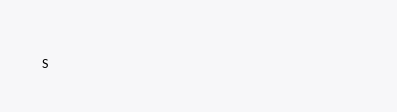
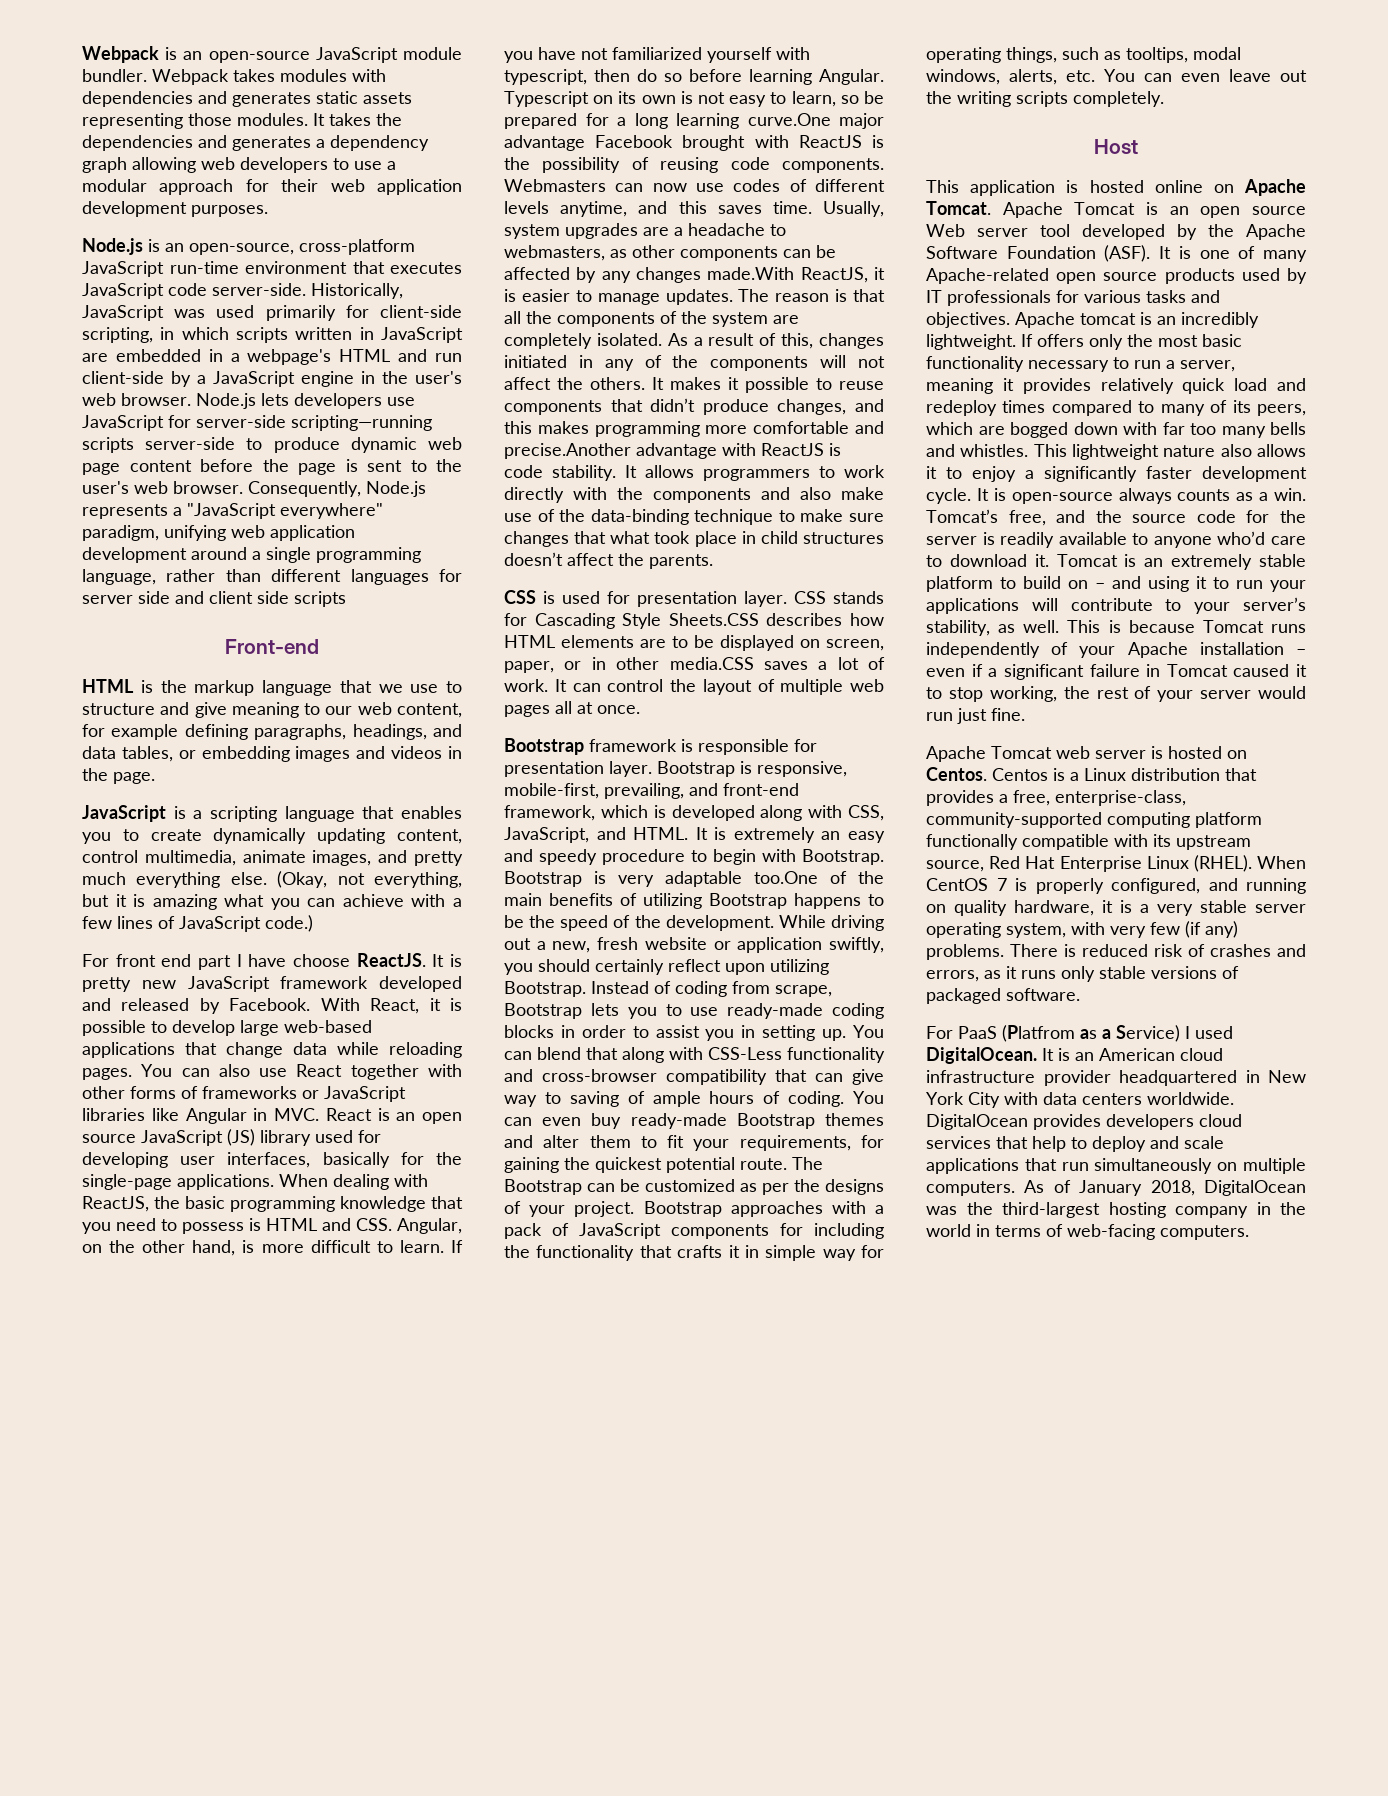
[42,59,48,68] S -> [82,46,462,63] [82,69,386,85] [82,91,412,107] [82,113,402,129] [82,135,429,151] [82,157,396,173] [82,179,462,195] [82,201,268,217] [82,238,415,255] [82,261,462,277] [82,283,403,299] [82,305,462,321] [82,327,463,343] [82,349,462,365] [82,371,462,387] [82,393,415,409] [82,415,432,431] [82,437,462,453] [82,459,462,475] [82,481,426,497] [82,503,383,519] [82,525,355,541] [82,547,421,563] [82,569,462,585] [82,591,346,607] [225,639,319,654] [82,679,462,696] [82,702,462,718] [82,724,462,740] [82,746,462,762] [82,768,155,784] [82,805,462,822] [82,828,463,844] [82,850,464,866] [82,871,462,888] [82,894,462,910] [82,915,313,932] [82,953,463,970] [82,976,462,992] [82,998,462,1014] [82,1020,372,1036] [82,1042,462,1058] [82,1064,462,1080] [82,1086,406,1102] [82,1108,462,1124] [82,1129,381,1146] [82,1152,462,1168] [82,1174,428,1190] [82,1196,463,1212] [82,1218,462,1234] [82,1240,463,1256] [504,47,810,63] [504,69,884,85] [504,91,884,107] [504,113,884,129] [504,135,884,151] [504,157,884,173] [504,179,885,192] [504,201,884,217] [504,223,786,239] [504,245,836,261] [504,267,885,283] [504,289,885,305] [504,311,799,327] [504,333,884,349] [504,355,885,371] [504,377,884,393] [504,398,884,415] [504,421,884,437] [504,443,841,459] [504,465,885,481] [504,487,884,503] [504,509,884,525] [504,531,884,547] [504,552,713,569] [504,590,884,607] [504,613,884,629] [504,635,884,651] [504,657,885,673] [504,679,884,695] [504,701,640,717] [504,738,817,755] [504,761,847,777] [504,783,799,799] [504,805,884,821] [504,827,885,843] [504,849,884,865] [504,871,884,887] [504,893,884,909] [504,915,884,931] [504,937,884,953] [504,959,829,975] [504,981,832,997] [504,1003,884,1019] [504,1025,884,1041] [504,1047,885,1063] [504,1069,884,1085] [504,1091,884,1107] [504,1113,884,1129] [504,1135,884,1151] [504,1157,823,1173] [504,1179,884,1195] [504,1201,884,1217] [504,1223,884,1239] [504,1245,884,1261] [926,47,1241,63] [926,69,1307,85] [926,91,1164,107] [1094,139,1138,154] [926,179,1306,196] [926,201,1306,218] [926,224,1306,240] [926,245,1307,262] [926,268,1307,284] [926,290,1220,306] [926,312,1259,328] [926,334,1242,350] [926,356,1235,372] [926,378,1306,394] [926,400,1306,416] [926,422,1306,438] [926,444,1306,460] [926,466,1307,482] [926,488,1306,504] [926,509,1306,526] [926,531,1306,548] [926,554,1306,570] [926,576,1306,592] [926,597,1306,614] [926,620,1306,636] [926,642,1306,658] [926,664,1307,680] [926,686,1306,702] [926,708,1025,724] [926,746,1247,762] [926,767,1257,781] [926,790,1186,806] [926,812,1262,828] [926,834,1251,850] [926,855,1306,872] [926,878,1306,894] [926,900,1306,916] [926,921,1238,938] [926,944,1306,960] [926,966,1239,982] [926,988,1080,1004] [926,1025,1233,1042] [926,1047,1223,1064] [926,1070,1306,1086] [926,1092,1234,1108] [926,1114,1242,1130] [926,1136,1224,1152] [926,1158,1306,1174] [926,1180,1306,1196] [926,1202,1306,1218] [926,1224,1249,1240] Webpack is an open-source JavaScript module bundler. Webpack takes modules with dependencies and generates static assets representing those modules. It takes the dependencies and generates a dependency graph allowing web developers to use a modular approach for their web application development purposes. // Node.js is an open-source, cross-platform JavaScript run-time environment that executes JavaScript code server-side. Historically, JavaScript was used primarily for client-side scripting, in which scripts written in JavaScript are embedded in a webpage's HTML and run client-side by a JavaScript engine in the user's web browser. Node.js lets developers use JavaScript for server-side scripting—running scripts server-side to produce dynamic web page content before the page is sent to the user's web browser. Consequently, Node.js represents a "JavaScript everywhere" paradigm, unifying web application development around a single programming language, rather than different languages for server side and client side scripts // Front-end // HTML is the markup language that we use to structure and give meaning to our web content, for example defining paragraphs, headings, and data tables, or embedding images and videos in the page. // JavaScript is a scripting language that enables you to create dynamically updating content, control multimedia, animate images, and pretty much everything else. (Okay, not everything, but it is amazing what you can achieve with a few lines of JavaScript code.) // For front end part I have choose ReactJS. It is pretty new JavaScript framework developed and released by Facebook. With React, it is possible to develop large web-based applications that change data while reloading pages. You can also use React together with other forms of frameworks or JavaScript libraries like Angular in MVC. React is an open source JavaScript (JS) library used for developing user interfaces, basically for the single-page applications. When dealing with ReactJS, the basic programming knowledge that you need to possess is HTML and CSS. Angular, on the other hand, is more difficult to learn. If you have not familiarized yourself with typescript, then do so before learning Angular. Typescript on its own is not easy to learn, so be prepared for a long learning curve.One major advantage Facebook brought with ReactJS is the possibility of reusing code components. Webmasters can now use codes of different levels anytime, and this saves time. Usually, system upgrades are a headache to webmasters, as other components can be affected by any changes made.With ReactJS, it is easier to manage updates. The reason is that all the components of the system are completely isolated. As a result of this, changes initiated in any of the components will not affect the others. It makes it possible to reuse components that didn’t produce changes, and this makes programming more comfortable and precise.Another advantage with ReactJS is code stability. It allows programmers to work directly with the components and also make use of the data-binding technique to make sure changes that what took place in child structures doesn’t affect the parents. // CSS is used for presentation layer. CSS stands for Cascading Style Sheets.CSS describes how HTML elements are to be displayed on screen, paper, or in other media.CSS saves a lot of work. It can control the layout of multiple web pages all at once. // Bootstrap framework is responsible for presentation layer. Bootstrap is responsive, mobile-first, prevailing, and front-end framework, which is developed along with CSS, JavaScript, and HTML. It is extremely an easy and speedy procedure to begin with Bootstrap. Bootstrap is very adaptable too.One of the main benefits of utilizing Bootstrap happens to be the speed of the development. While driving out a new, fresh website or application swiftly, you should certainly reflect upon utilizing Bootstrap. Instead of coding from scrape, Bootstrap lets you to use ready-made coding blocks in order to assist you in setting up. You can blend that along with CSS-Less functionality and cross-browser compatibility that can give way to saving of ample hours of coding. You can even buy ready-made Bootstrap themes and alter them to fit your requirements, for gaining the quickest potential route. The Bootstrap can be customized as per the designs of your project. Bootstrap approaches with a pack of JavaScript components for including the functionality that crafts it in simple way for operating things, such as tooltips, modal windows, alerts, etc. You can even leave out the writing scripts completely. // Host // This application is hosted online on Apache Tomcat. Apache Tomcat is an open source Web server tool developed by the Apache Software Foundation (ASF). It is one of many Apache-related open source products used by IT professionals for various tasks and objectives. Apache tomcat is an incredibly lightweight. If offers only the most basic functionality necessary to run a server, meaning it provides relatively quick load and redeploy times compared to many of its peers, which are bogged down with far too many bells and whistles. This lightweight nature also allows it to enjoy a significantly faster development cycle. It is open-source always counts as a win. Tomcat’s free, and the source code for the server is readily available to anyone who’d care to download it. Tomcat is an extremely stable platform to build on – and using it to run your applications will contribute to your server’s stability, as well. This is because Tomcat runs independently of your Apache installation – even if a significant failure in Tomcat caused it to stop working, the rest of your server would run just fine. // Apache Tomcat web server is hosted on Centos. Centos is a Linux distribution that provides a free, enterprise-class, community-supported computing platform functionally compatible with its upstream source, Red Hat Enterprise Linux (RHEL). When CentOS 7 is properly configured, and running on quality hardware, it is a very stable server operating system, with very few (if any) problems. There is reduced risk of crashes and errors, as it runs only stable versions of packaged software. // For PaaS (Platfrom as a Service) I used DigitalOcean. It is an American cloud infrastructure provider headquartered in New York City with data centers worldwide. DigitalOcean provides developers cloud services that help to deploy and scale applications that run simultaneously on multiple computers. As of January 2018, DigitalOcean was the third-largest hosting company in the world in terms of web-facing computers.

